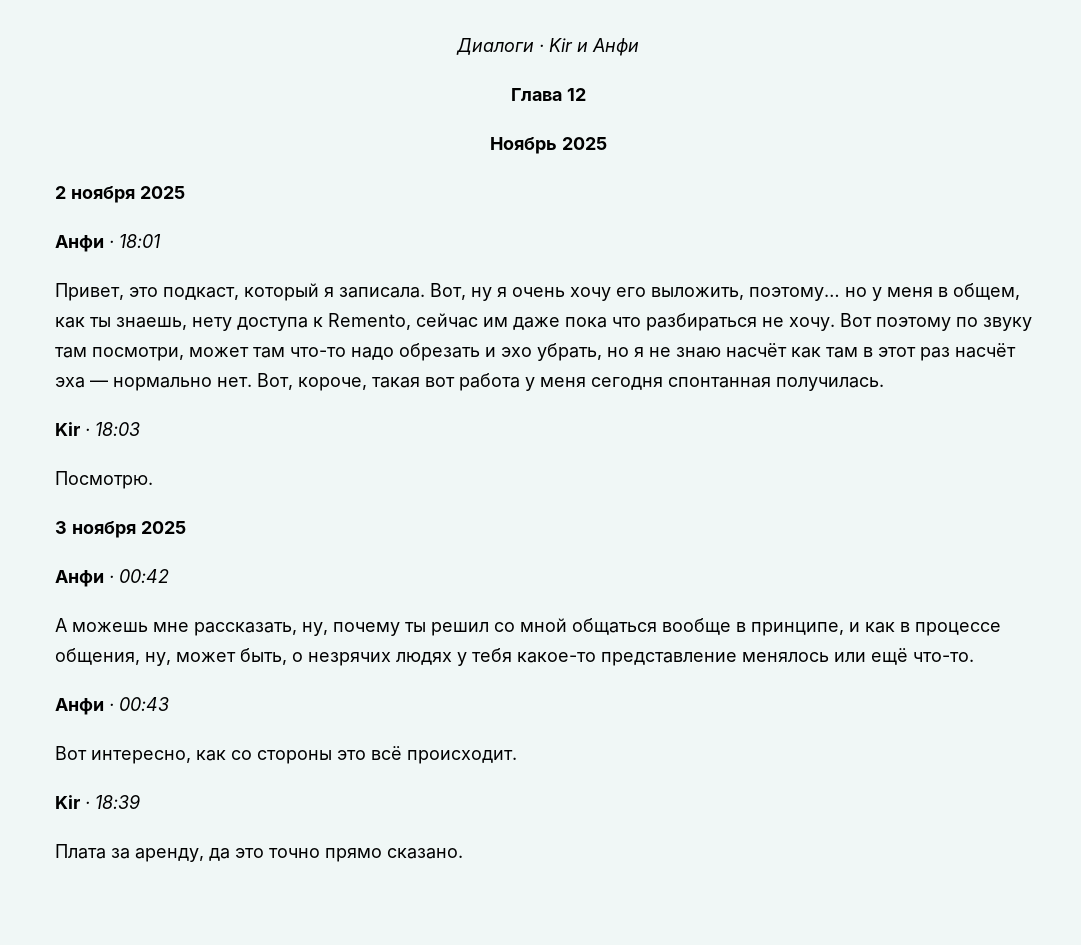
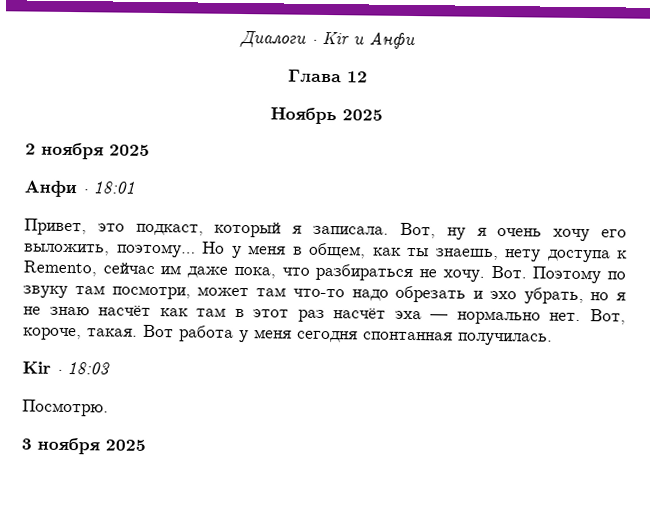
[845,287,867,297] но -> [202,241,225,254] Но
[565,317,607,328] пока -> [233,266,276,279] пока,
[840,313,951,331] Вот поэтому -> [490,265,602,284] Вот. Поэтому
[372,377,455,388] такая вот -> [87,324,174,338] такая. Вот
[55,569,169,587] [55,618,1001,636] [55,648,974,666] [55,697,169,715] [55,746,517,764] [55,794,141,809] [55,844,463,862] // Анфи · 00:42 // А можешь мне рассказать, ну, почему ты решил со мной общаться вообще в принципе, и как в процессе общения, ну, может быть, о незрячих людях у тебя какое-то представление менялось или ещё что-то. // Анфи · 00:43 // Вот интересно, как со стороны это всё происходит. // Kir · 18:39 // Плата за аренду, да это точно прямо сказано. -> (146, 445) none

